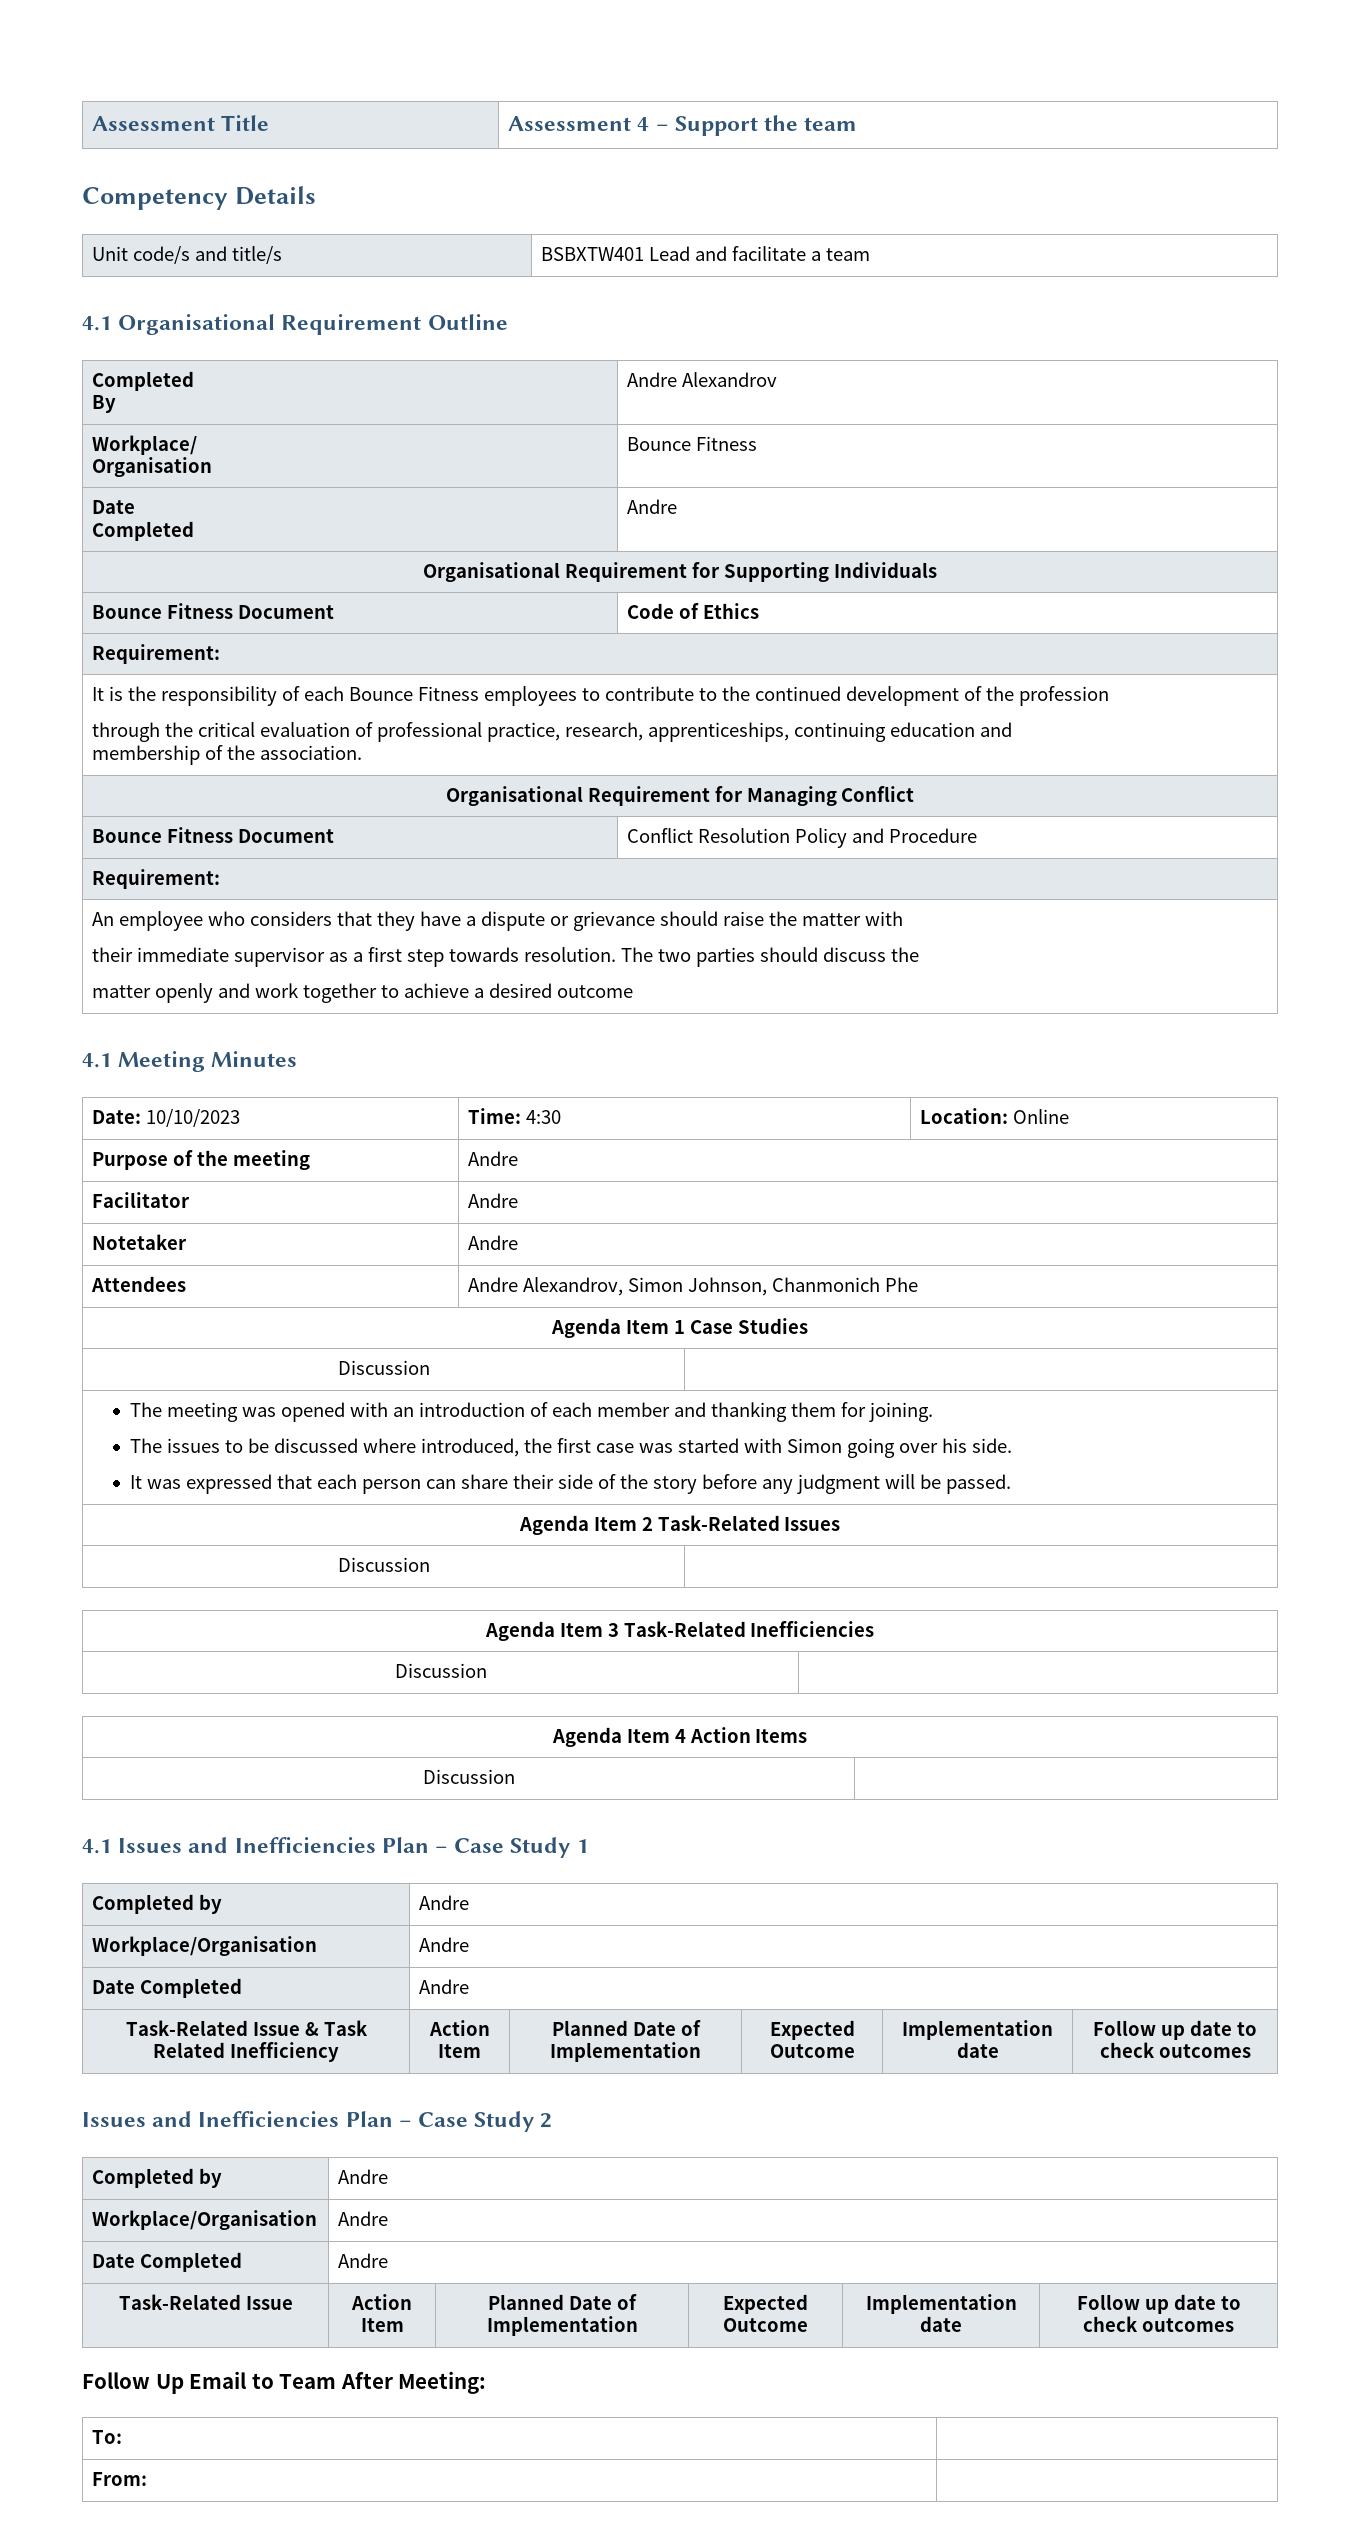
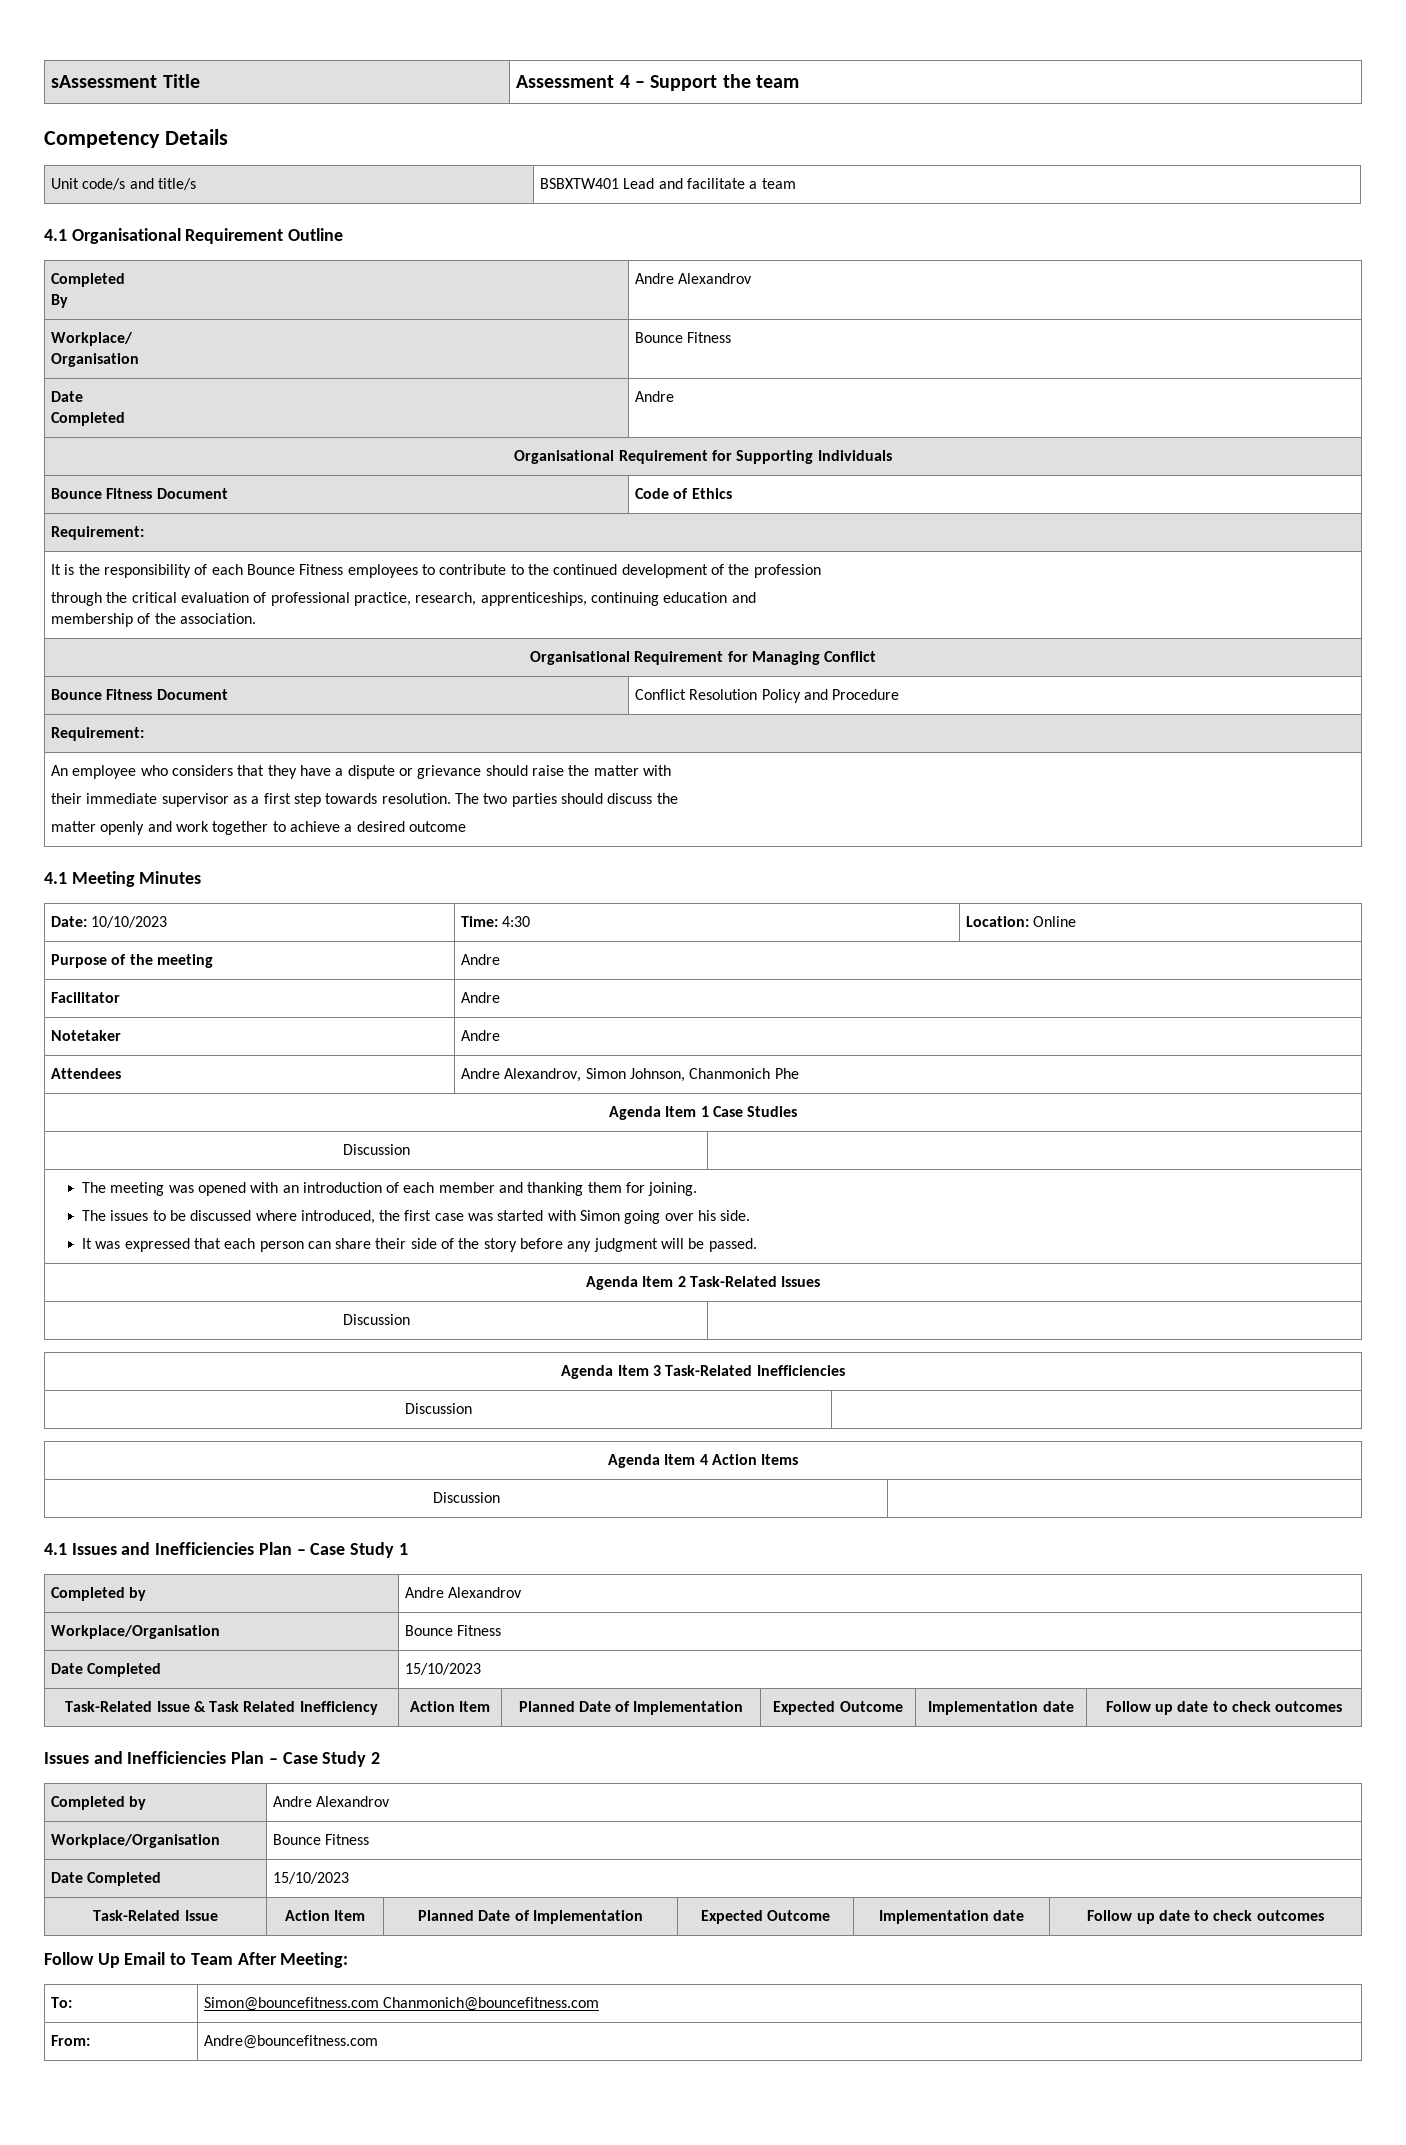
[92,116,216,131] Assessment -> [51,75,158,88] sAssessment
[92,1936,318,1956] [419,1937,470,1952] [92,1978,243,1998] [419,1979,470,1994] // Workplace/Organisation | Andre // Date Completed | Andre -> [448,1587,523,1598] [51,1625,221,1639] [405,1625,502,1636] [51,1663,162,1677] [405,1663,482,1675] Alexandrov // Workplace/Organisation | Bounce Fitness // Date Completed | 15/10/2023
[92,2210,318,2230] [338,2211,389,2226] [92,2252,243,2272] [338,2253,389,2268] // Workplace/Organisation | Andre // Date Completed | Andre -> [316,1796,391,1807] [51,1834,221,1848] [273,1834,370,1845] [51,1872,162,1886] [273,1872,350,1884] Alexandrov // Workplace/Organisation | Bounce Fitness // Date Completed | 15/10/2023
(123, 2437) none -> [204,1997,600,2011] Simon@bouncefitness.com Chanmonich@bouncefitness.com
(148, 2479) none -> [204,2035,379,2049] Andre@bouncefitness.com

